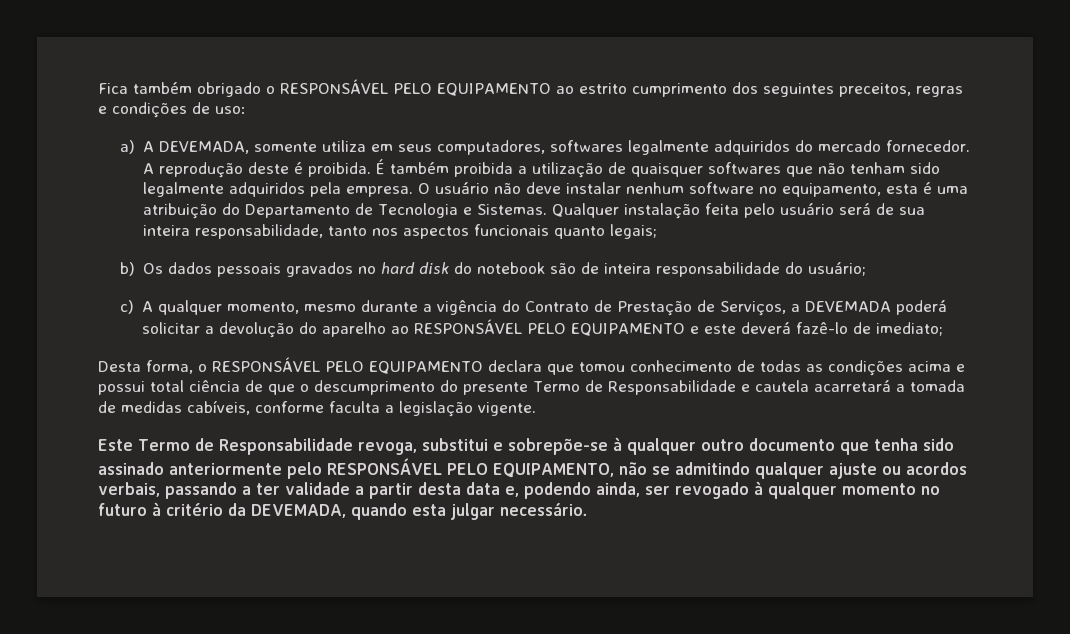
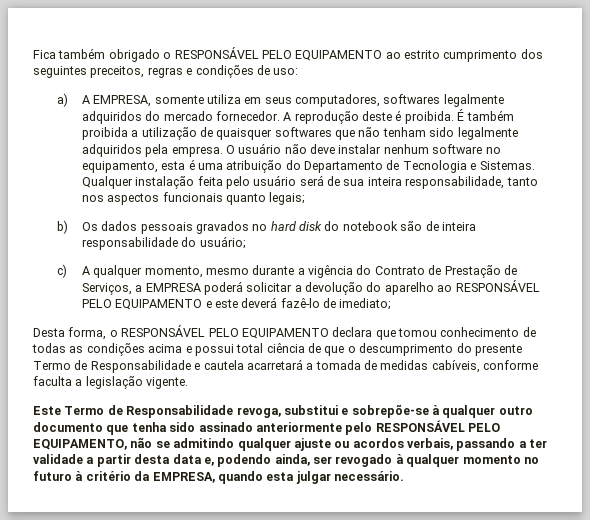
[159,141,250,154] DEVEMADA, -> [93,95,152,107] EMPRESA,
[805,301,892,312] DEVEMADA -> [145,283,201,292] EMPRESA
[251,504,346,518] DEVEMADA, -> [152,472,215,483] EMPRESA,

